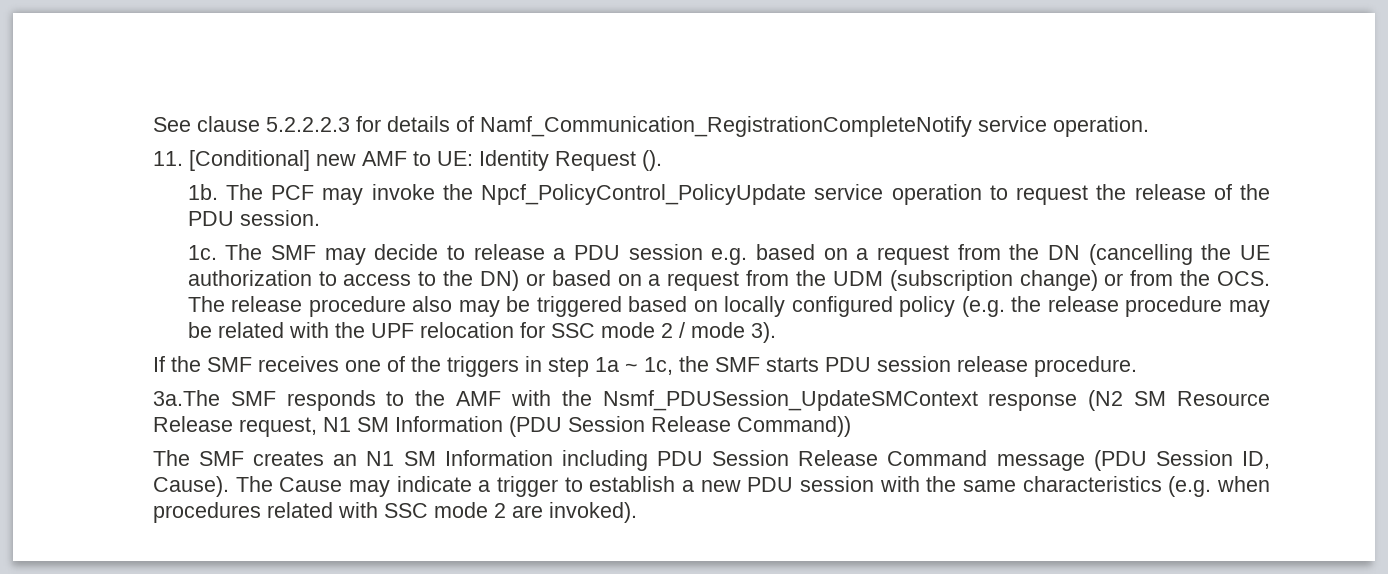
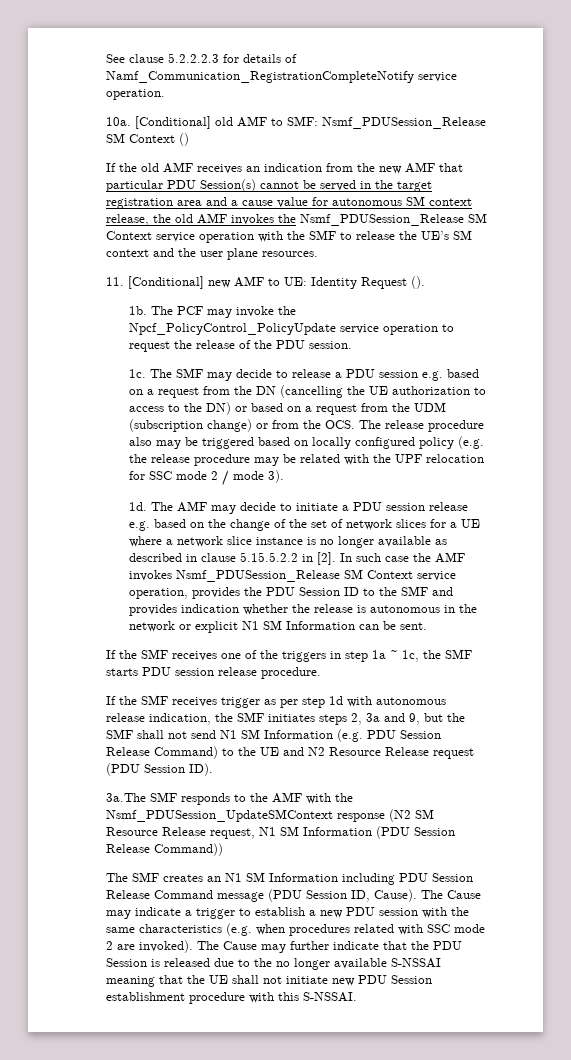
(1149, 126) none -> [105,116,486,129] [105,133,189,146] [105,162,463,174] [105,179,432,192] [105,196,472,209] [105,213,487,226] [105,230,472,243] [105,248,318,260] // 10a. [Conditional] old AMF to SMF: Nsmf_PDUSession_Release SM Context () // If the old AMF receives an indication from the new AMF that particular PDU Session(s) cannot be served in the target registration area and a cause value for autonomous SM context release, the old AMF invokes the Nsmf_PDUSession_Release SM Context service operation with the SMF to release the UE’s SM context and the user plane resources.
(776, 332) none -> [128,501,468,514] [128,519,480,531] [128,536,447,548] [128,552,465,565] [128,569,456,582] [128,586,453,599] [128,604,477,616] [128,620,427,633] // 1d. The AMF may decide to initiate a PDU session release e.g. based on the change of the set of network slices for a UE where a network slice instance is no longer available as described in clause 5.15.5.2.2 in [2]. In such case the AMF invokes Nsmf_PDUSession_Release SM Context service operation, provides the PDU Session ID to the SMF and provides indication whether the release is autonomous in the network or explicit N1 SM Information can be sent.
(1137, 366) none -> [105,695,446,708] [105,712,465,725] [105,729,441,742] [105,746,474,759] [105,763,213,776] // If the SMF receives trigger as per step 1d with autonomous release indication, the SMF initiates steps 2, 3a and 9, but the SMF shall not send N1 SM Information (e.g. PDU Session Release Command) to the UE and N2 Resource Release request (PDU Session ID).
(637, 512) none -> [196,941,462,953] [105,958,441,970] [105,975,432,987] [105,992,357,1004] The Cause may further indicate that the PDU Session is released due to the no longer available S-NSSAI meaning that the UE shall not initiate new PDU Session establishment procedure with this S-NSSAI.

